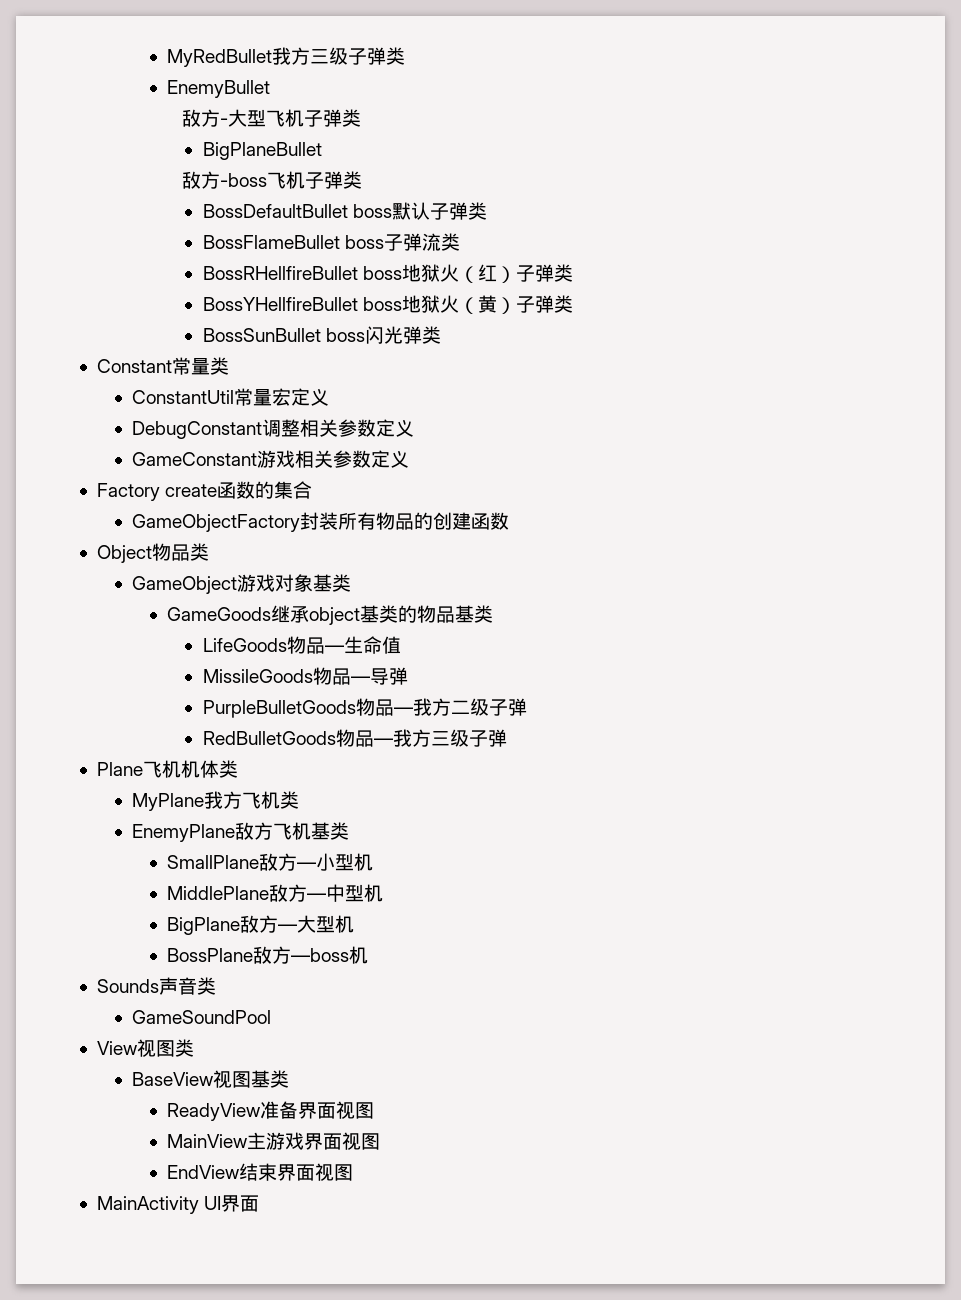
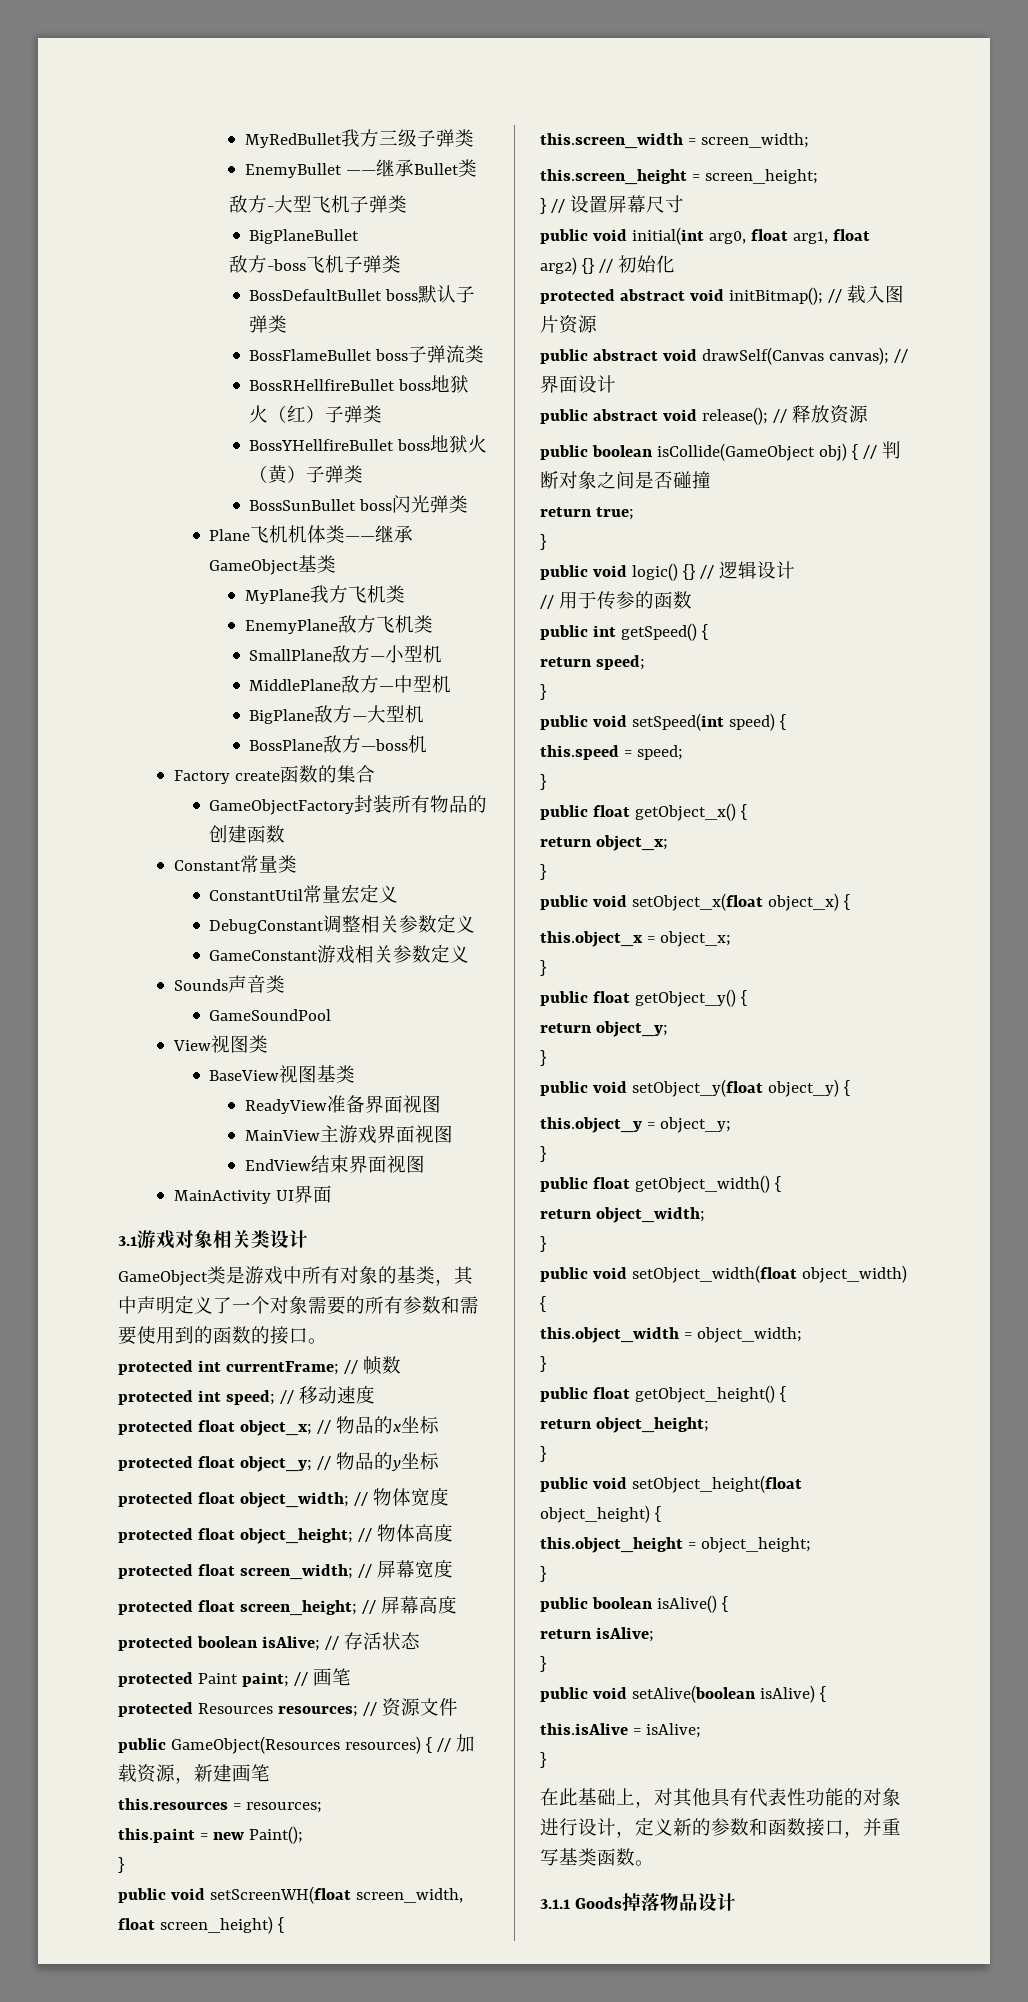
(271, 89) none -> [345,159,477,177] ——继承Bullet类
(441, 335) none -> [209,525,414,543] [209,555,337,575] [244,585,405,604] [244,615,433,634] [249,645,443,663] [249,675,452,693] [249,705,425,724] [249,735,428,753] [173,765,375,784] [209,795,488,815] [209,825,286,843] // Plane飞机机体类——继承GameObject基类 // MyPlane我方飞机类 // EnemyPlane敌方飞机类 // SmallPlane敌方—小型机 // MiddlePlane敌方—中型机 // BigPlane敌方—大型机 // BossPlane敌方—boss机 // Factory create函数的集合 // GameObjectFactory封装所有物品的创建函数
[97,481,313,501] [132,512,510,532] [97,543,210,563] [132,574,352,594] [167,605,494,625] [202,636,401,654] [202,667,408,685] [202,698,527,718] [202,729,507,747] [97,760,239,778] [132,791,300,811] [132,822,350,842] [167,853,374,871] [167,884,384,902] [167,915,355,935] [167,946,369,964] // Factory create函数的集合 // GameObjectFactory封装所有物品的创建函数 // Object物品类 // GameObject游戏对象基类 // GameGoods继承object基类的物品基类 // LifeGoods物品—生命值 // MissileGoods物品—导弹 // PurpleBulletGoods物品—我方二级子弹 // RedBulletGoods物品—我方三级子弹 // Plane飞机机体类 // MyPlane我方飞机类 // EnemyPlane敌方飞机基类 // SmallPlane敌方—小型机 // MiddlePlane敌方—中型机 // BigPlane敌方—大型机 // BossPlane敌方—boss机 -> (470, 954) none
(260, 1203) none -> [118,1230,308,1249] [118,1266,474,1286] [118,1295,479,1315] [118,1326,327,1345] [118,1356,401,1375] [118,1386,375,1405] [118,1416,439,1436] [118,1452,439,1472] [118,1488,449,1508] [118,1524,453,1544] [118,1560,453,1580] [118,1596,457,1616] [118,1632,420,1651] [118,1668,351,1687] [118,1698,458,1717] [118,1734,475,1754] [118,1764,270,1784] [118,1798,322,1813] [118,1826,303,1844] [118,1857,124,1873] [118,1886,463,1904] [118,1916,284,1934] [540,133,809,149] [540,169,818,185] [540,195,684,214] [540,227,870,245] [540,255,675,275] [540,285,904,305] [540,315,597,334] [540,347,908,365] [540,375,616,393] [540,405,868,425] [540,441,901,461] [540,471,711,489] [540,507,634,520] [540,534,546,550] [540,561,795,581] [540,591,692,610] [540,623,708,641] [540,655,645,670] [540,684,546,700] [540,713,786,731] [540,745,683,760] [540,774,546,790] [540,803,747,821] [540,835,668,851] [540,864,546,880] [540,893,850,911] [540,931,731,947] [540,960,546,976] [540,989,747,1007] [540,1021,668,1037] [540,1050,546,1066] [540,1079,850,1097] [540,1117,731,1133] [540,1146,546,1162] [540,1175,781,1193] [540,1207,705,1223] [540,1236,546,1252] [540,1265,907,1283] [540,1296,546,1312] [540,1327,802,1343] [540,1356,546,1372] [540,1385,786,1403] [540,1417,709,1433] [540,1446,546,1462] [540,1475,802,1493] [540,1505,661,1523] [540,1537,811,1553] [540,1566,546,1582] [540,1595,728,1613] [540,1627,654,1642] [540,1656,546,1672] [540,1685,826,1703] [540,1723,701,1738] [540,1752,546,1768] [540,1788,901,1808] [540,1817,901,1838] [540,1848,654,1866] [540,1893,736,1912] // 3.1游戏对象相关类设计 // GameObject类是游戏中所有对象的基类，其中声明定义了一个对象需要的所有参数和需要使用到的函数的接口。 // protected int currentFrame; // 帧数 // protected int speed; // 移动速度 // protected float object_x; // 物品的x坐标 // protected float object_y; // 物品的y坐标 // protected float object_width; // 物体宽度 // protected float object_height; // 物体高度 // protected float screen_width; // 屏幕宽度 // protected float screen_height; // 屏幕高度 // protected boolean isAlive; // 存活状态 // protected Paint paint; // 画笔 // protected Resources resources; // 资源文件 // public GameObject(Resources resources) { // 加载资源，新建画笔 // this.resources = resources; // this.paint = new Paint(); // } // public void setScreenWH(float screen_width, float screen_height) { // this.screen_width = screen_width; // this.screen_height = screen_height; // } // 设置屏幕尺寸 // public void initial(int arg0, float arg1, float arg2) {} // 初始化 // protected abstract void initBitmap(); // 载入图片资源 // public abstract void drawSelf(Canvas canvas); // 界面设计 // public abstract void release(); // 释放资源 // public boolean isCollide(GameObject obj) { // 判断对象之间是否碰撞 // return true; // } // public void logic() {} // 逻辑设计 // // 用于传参的函数 // public int getSpeed() { // return speed; // } // public void setSpeed(int speed) { // this.speed = speed; // } // public float getObject_x() { // return object_x; // } // public void setObject_x(float object_x) { // this.object_x = object_x; // } // public float getObject_y() { // return object_y; // } // public void setObject_y(float object_y) { // this.object_y = object_y; // } // public float getObject_width() { // return object_width; // } // public void setObject_width(float object_width) { // this.object_width = object_width; // } // public float getObject_height() { // return object_height; // } // public void setObject_height(float object_height) { // this.object_height = object_height; // } // public boolean isAlive() { // return isAlive; // } // public void setAlive(boolean isAlive) { // this.isAlive = isAlive; // } // 在此基础上，对其他具有代表性功能的对象进行设计，定义新的参数和函数接口，并重写基类函数。 // 3.1.1 Goods掉落物品设计

